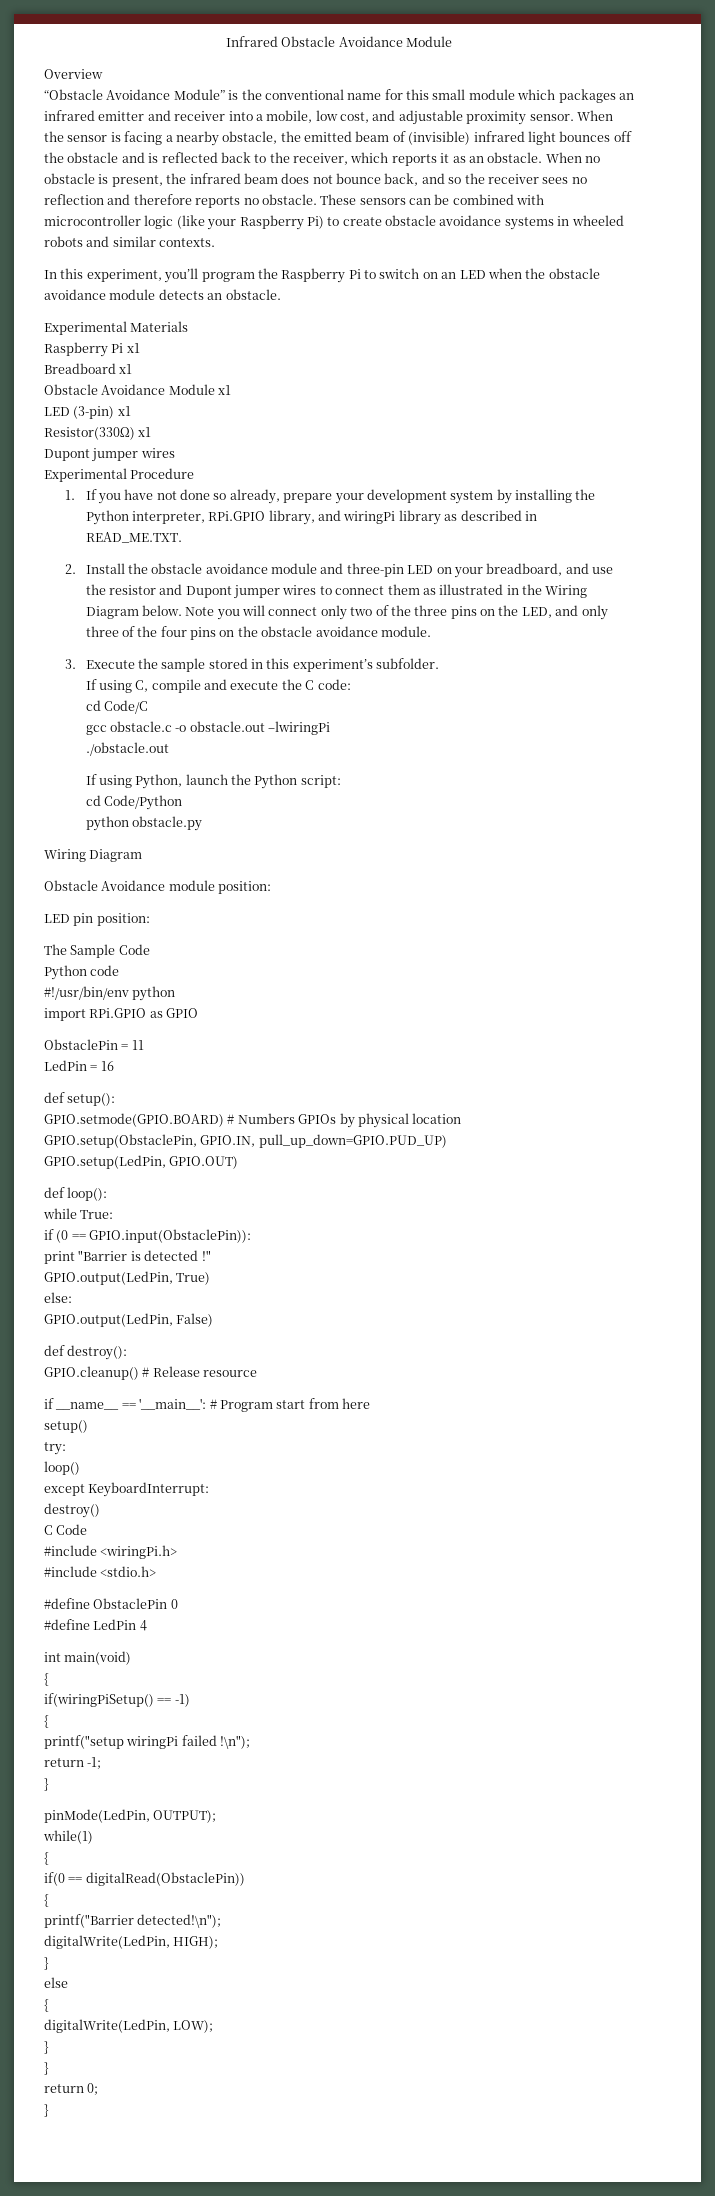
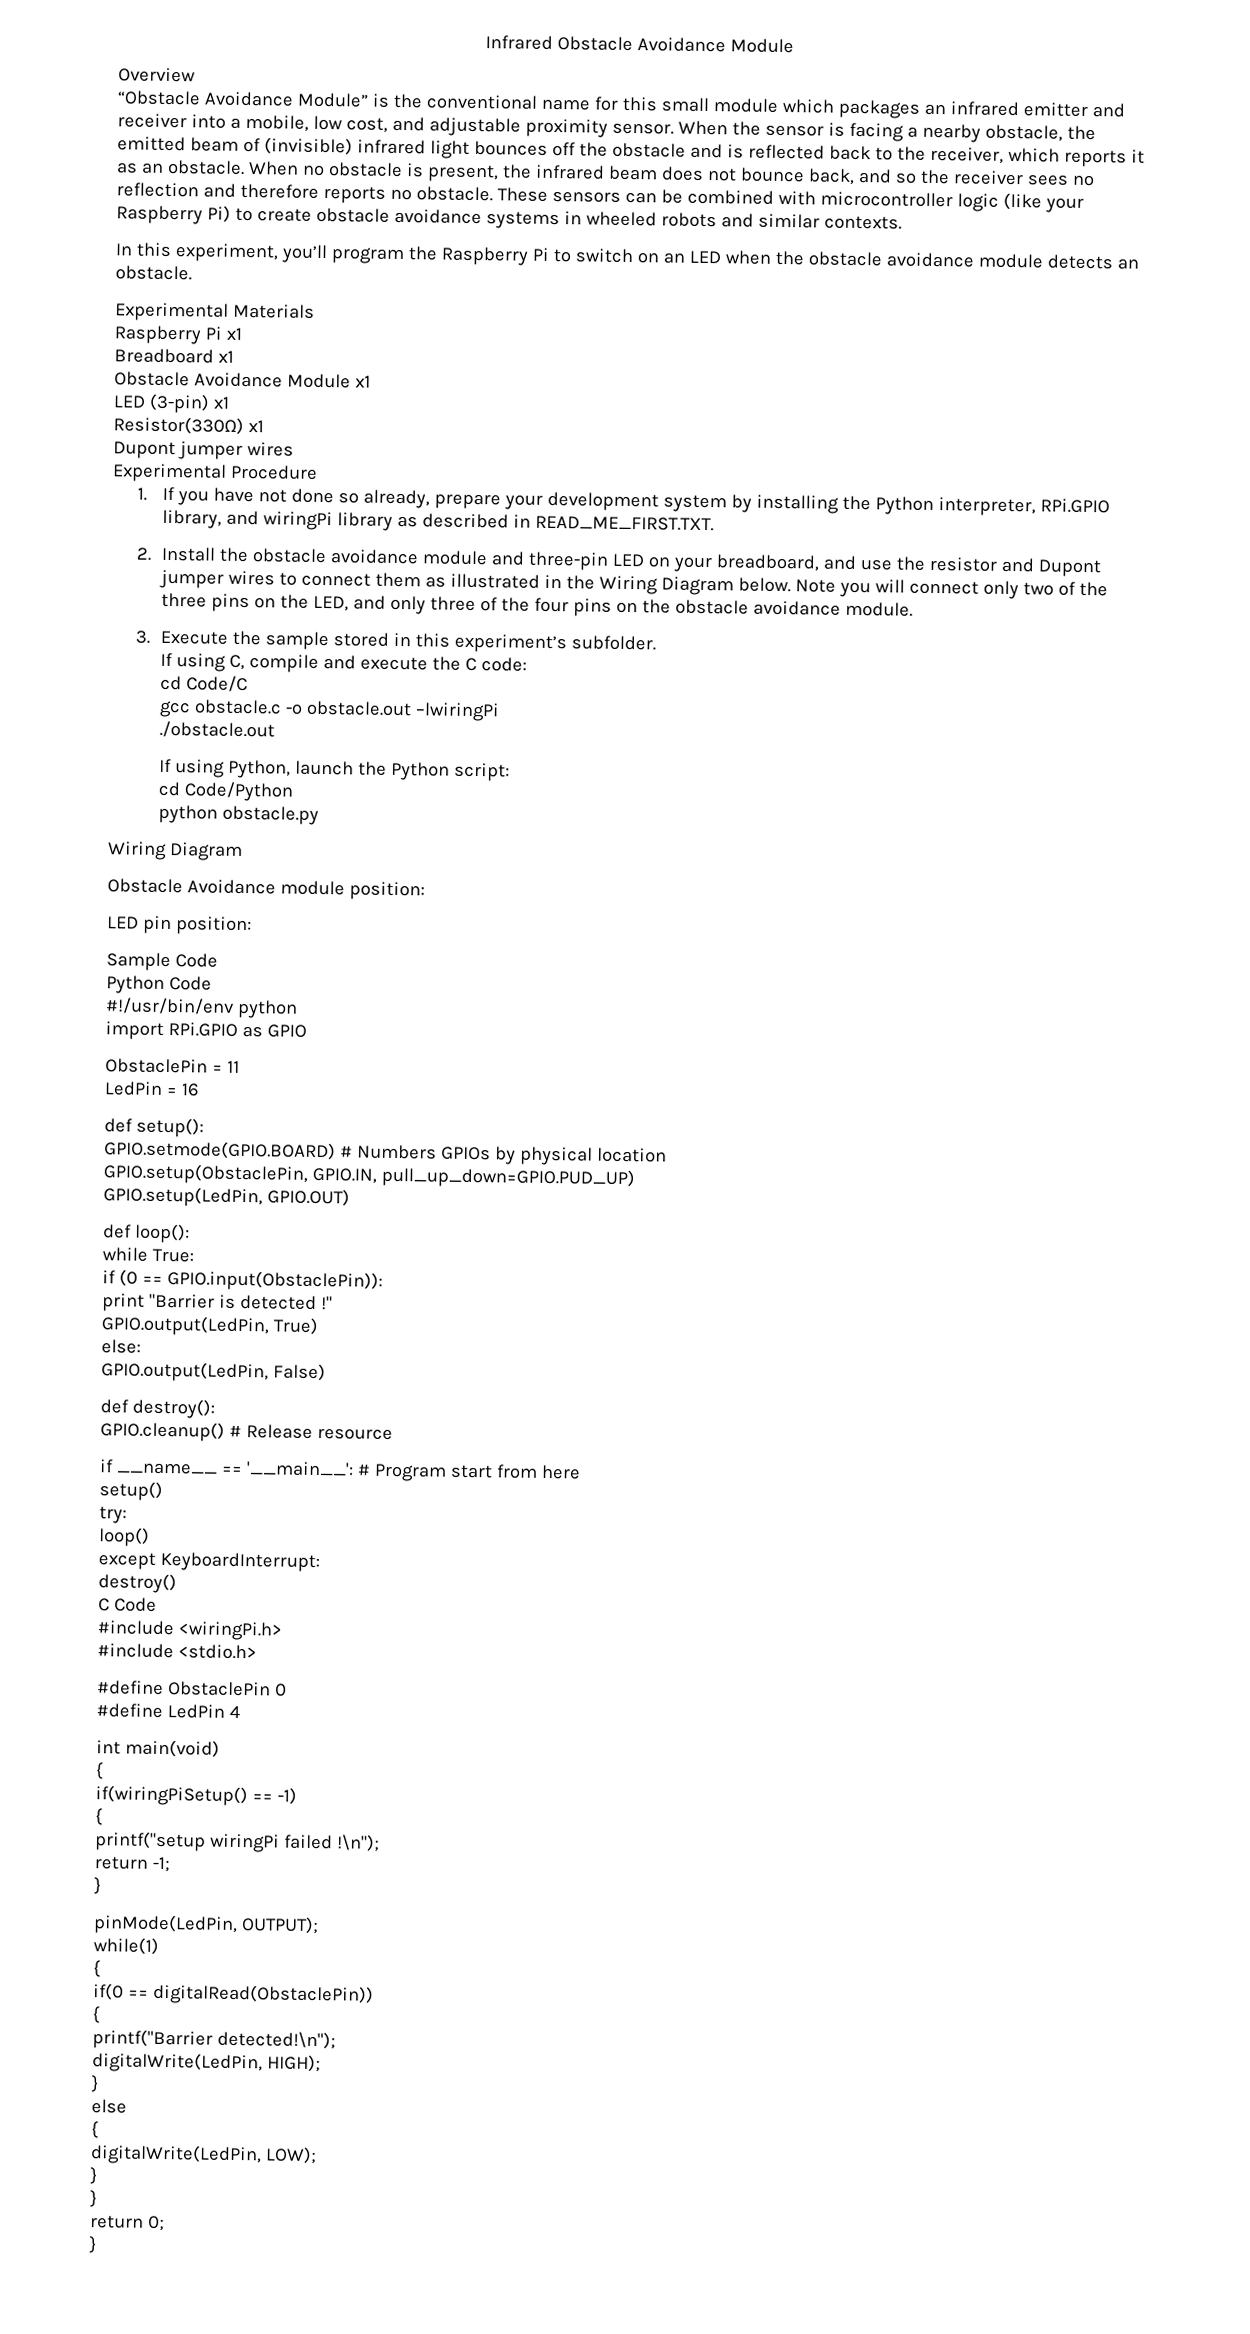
[85,532,182,543] READ_ME.TXT. -> [535,515,715,532] READ_ME_FIRST.TXT.
[44,944,67,955] The -> (252, 926) none
[90,965,120,976] code -> [168,976,212,991] Code

